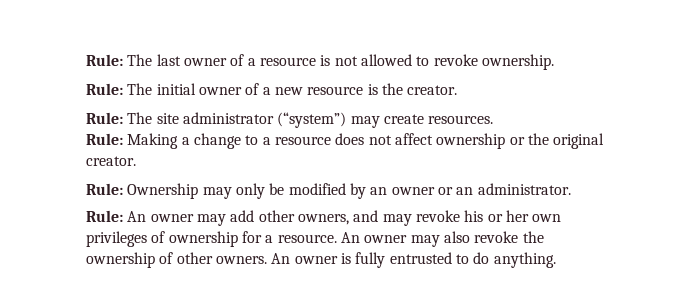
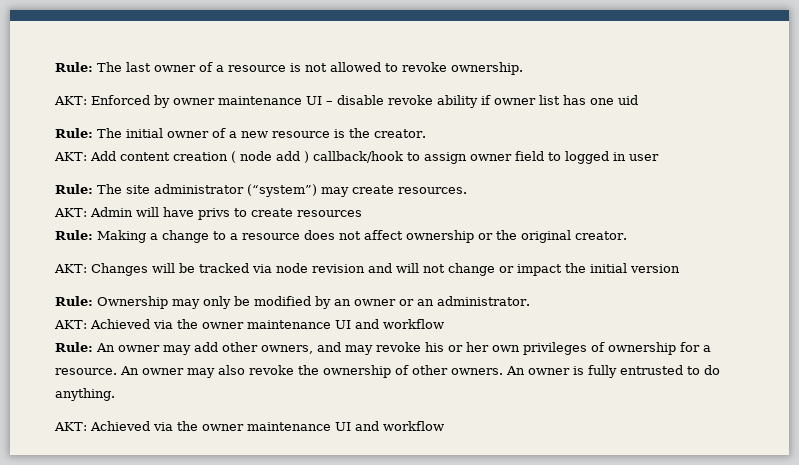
(554, 62) none -> [54,95,638,108] // AKT: Enforced by owner maintenance UI – disable revoke ability if owner list has one uid
(458, 90) none -> [54,151,659,164] // AKT: Add content creation ( node add ) callback/hook to assign owner field to logged in user
(494, 119) none -> [54,207,362,220] // AKT: Admin will have privs to create resources
(136, 161) none -> [54,263,680,276] // AKT: Changes will be tracked via node revision and will not change or impact the initial version
(571, 189) none -> [54,319,444,329] // AKT: Achieved via the owner maintenance UI and workflow
(556, 260) none -> [54,421,444,431] // AKT: Achieved via the owner maintenance UI and workflow

